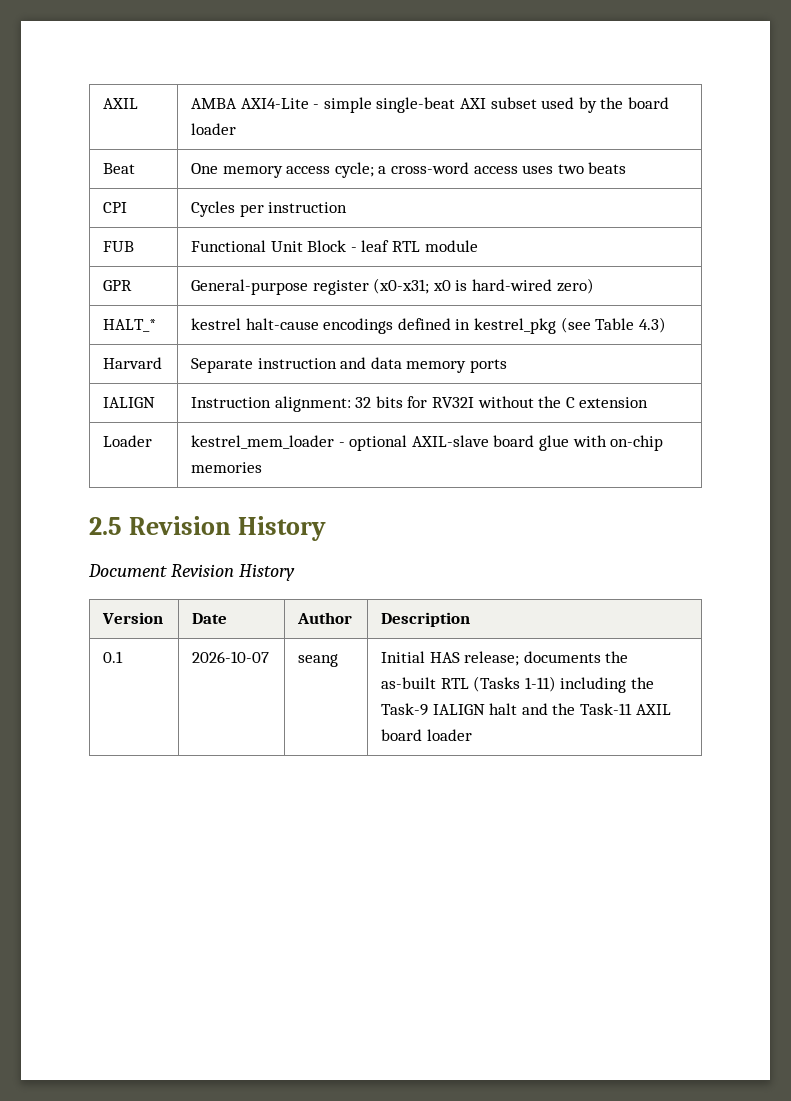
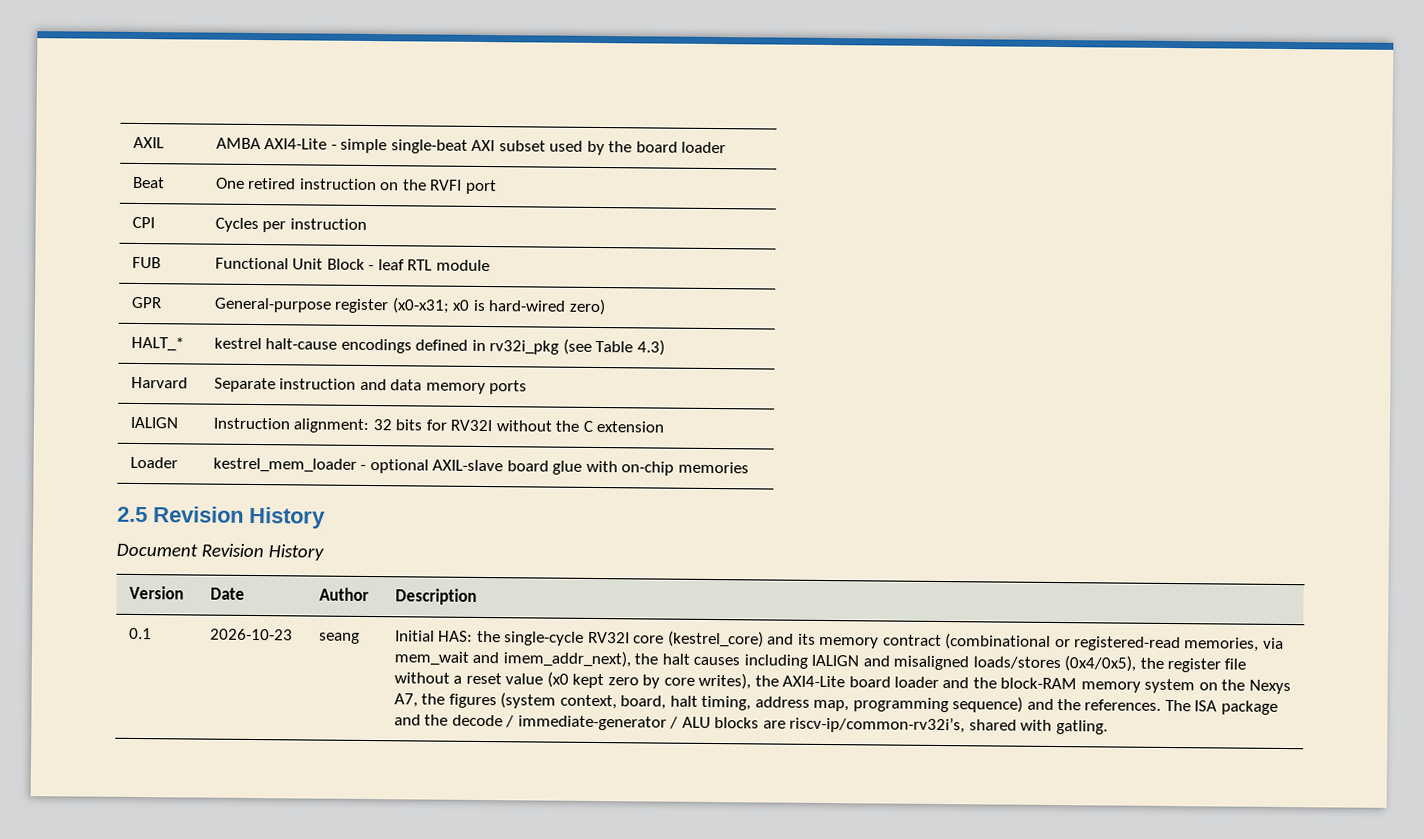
[222,162,627,178] memory access cycle; a cross-word access uses two beats -> [247,177,497,195] retired instruction on the RVFI port
[474,318,557,334] kestrel_pkg -> [489,340,560,355] rv32i_pkg
[192,651,270,663] 2026-10-07 -> [210,628,294,641] 2026-10-23
[429,651,629,666] [381,676,655,693] [381,703,671,716] [381,729,472,741] HAS release; documents the as-built RTL (Tasks 1-11) including the Task-9 IALIGN halt and the Task-11 AXIL board loader -> [438,630,1284,652] [394,650,1247,673] [394,671,1291,695] [394,692,1278,715] [394,714,1108,735] HAS: the single-cycle RV32I core (kestrel_core) and its memory contract (combinational or registered-read memories, via mem_wait and imem_addr_next), the halt causes including IALIGN and misaligned loads/stores (0x4/0x5), the register file without a reset value (x0 kept zero by core writes), the AXI4-Lite board loader and the block-RAM memory system on the Nexys A7, the figures (system context, board, halt timing, address map, programming sequence) and the references. The ISA package and the decode / immediate-generator / ALU blocks are riscv-ip/common-rv32i’s, shared with gatling.

